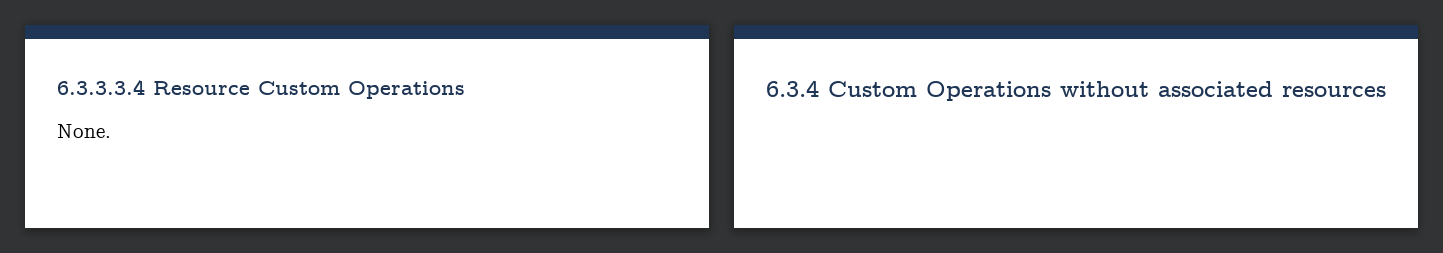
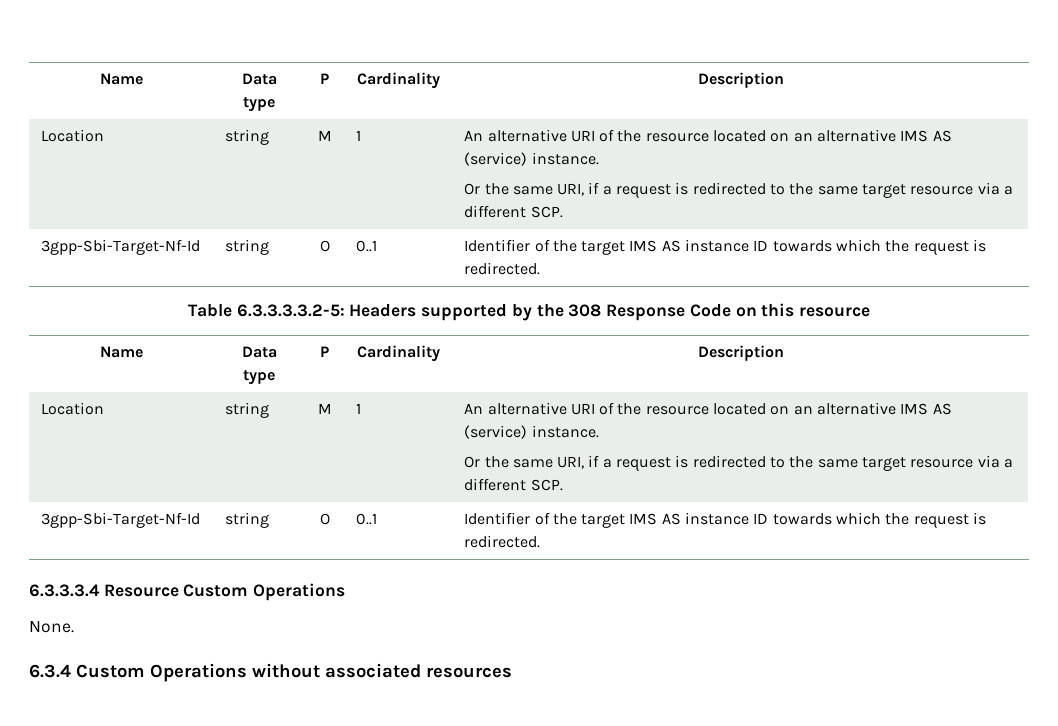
(57, 87) none -> [100,73,143,85] [241,73,277,85] [243,97,275,112] [320,73,329,84] [357,72,440,89] [697,72,784,88] [41,129,105,142] [225,129,270,145] [317,130,332,141] [356,130,362,141] [464,129,952,142] [464,152,599,166] [464,182,1014,198] [464,205,563,218] [41,239,201,255] [225,239,270,255] [319,240,330,252] [356,240,378,252] [464,239,987,255] [464,262,541,275] [188,303,870,321] [100,346,143,358] [241,346,277,358] [243,370,275,385] [320,346,329,357] [357,345,440,362] [697,345,784,361] [41,402,105,415] [225,402,270,418] [317,403,332,414] [356,403,362,414] [464,402,952,415] [464,425,599,439] [464,455,1014,471] [464,478,563,491] [41,512,201,528] [225,512,270,528] [319,513,330,525] [356,513,378,525] [464,512,987,528] [464,535,541,548] Name | Data type | P | Cardinality | Description // Location | string | M | 1 | An alternative URI of the resource located on an alternative IMS AS (service) instance. // Or the same URI, if a request is redirected to the same target resource via a different SCP. // 3gpp-Sbi-Target-Nf-Id | string | O | 0..1 | Identifier of the target IMS AS instance ID towards which the request is redirected. // Table 6.3.3.3.3.2-5: Headers supported by the 308 Response Code on this resource // Name | Data type | P | Cardinality | Description // Location | string | M | 1 | An alternative URI of the resource located on an alternative IMS AS (service) instance. // Or the same URI, if a request is redirected to the same target resource via a different SCP. // 3gpp-Sbi-Target-Nf-Id | string | O | 0..1 | Identifier of the target IMS AS instance ID towards which the request is redirected. //

